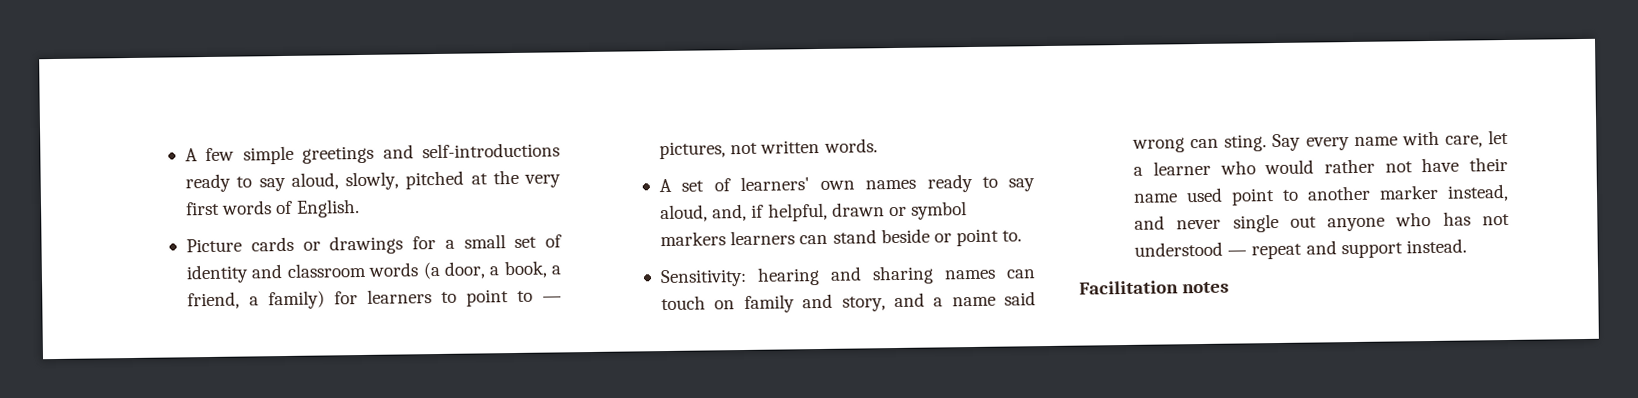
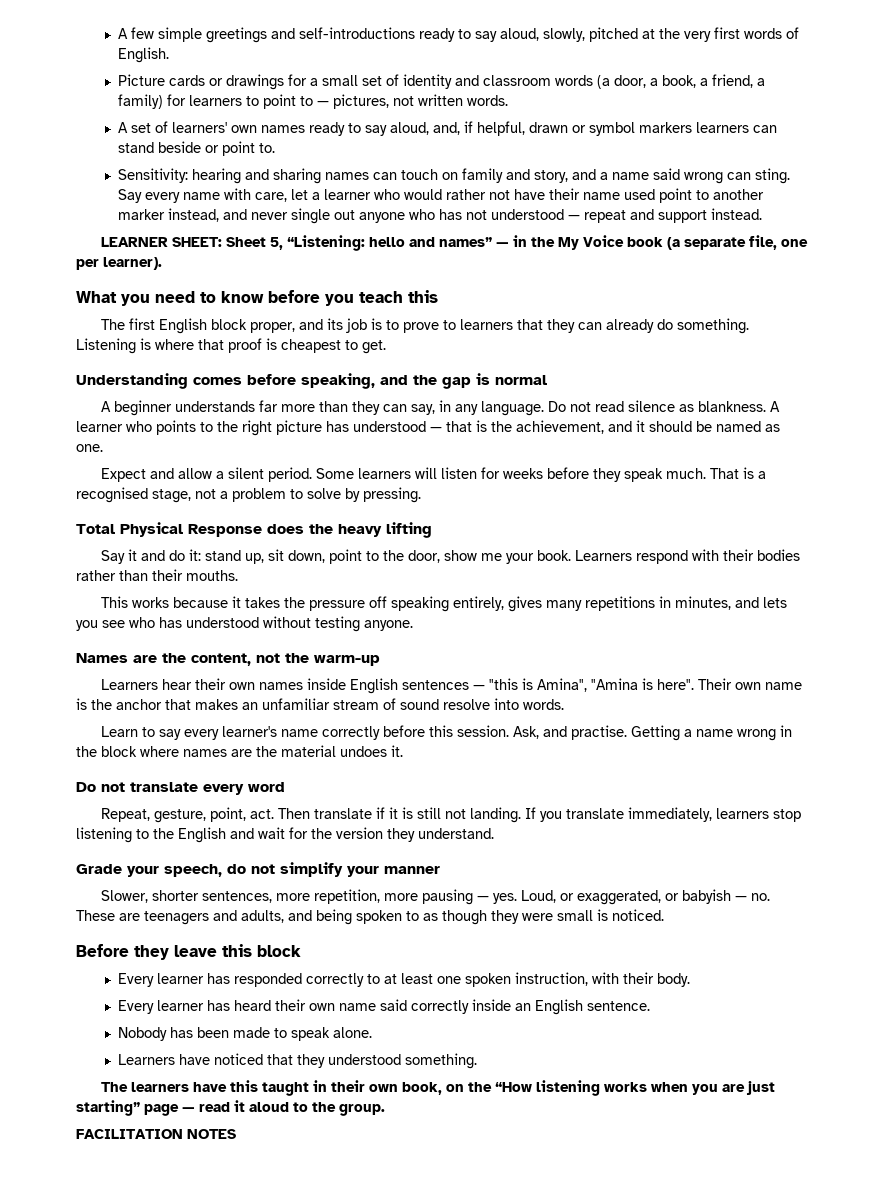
[1079,280,1230,295] Facilitation notes -> [100,235,808,251] [76,257,162,270] [76,290,438,306] [100,318,749,334] [76,338,386,354] [76,373,547,389] [100,400,780,416] [76,420,780,436] [76,444,103,452] [100,467,766,482] [76,487,421,503] [76,522,432,538] [100,549,800,564] [76,569,238,581] [100,596,787,612] [76,616,413,632] [76,653,380,666] [100,678,802,694] [76,698,564,710] [100,725,792,741] [76,745,403,757] [76,782,285,795] [100,807,801,823] [76,827,494,843] [76,862,440,877] [100,889,770,905] [76,909,664,925] [76,944,301,960] [117,972,690,987] [117,999,650,1015] [117,1027,372,1041] [117,1053,477,1069] [100,1080,775,1096] [76,1100,385,1116] [76,1129,236,1139] LEARNER SHEET: Sheet 5, “Listening: hello and names” — in the My Voice book (a separate file, one per learner). // What you need to know before you teach this // The first English block proper, and its job is to prove to learners that they can already do something. Listening is where that proof is cheapest to get. // Understanding comes before speaking, and the gap is normal // A beginner understands far more than they can say, in any language. Do not read silence as blankness. A learner who points to the right picture has understood — that is the achievement, and it should be named as one. // Expect and allow a silent period. Some learners will listen for weeks before they speak much. That is a recognised stage, not a problem to solve by pressing. // Total Physical Response does the heavy lifting // Say it and do it: stand up, sit down, point to the door, show me your book. Learners respond with their bodies rather than their mouths. // This works because it takes the pressure off speaking entirely, gives many repetitions in minutes, and lets you see who has understood without testing anyone. // Names are the content, not the warm-up // Learners hear their own names inside English sentences — "this is Amina", "Amina is here". Their own name is the anchor that makes an unfamiliar stream of sound resolve into words. // Learn to say every learner's name correctly before this session. Ask, and practise. Getting a name wrong in the block where names are the material undoes it. // Do not translate every word // Repeat, gesture, point, act. Then translate if it is still not landing. If you translate immediately, learners stop listening to the English and wait for the version they understand. // Grade your speech, do not simplify your manner // Slower, shorter sentences, more repetition, more pausing — yes. Loud, or exaggerated, or babyish — no. These are teenagers and adults, and being spoken to as though they were small is noticed. // Before they leave this block // Every learner has responded correctly to at least one spoken instruction, with their body. // Every learner has heard their own name said correctly inside an English sentence. // Nobody has been made to speak alone. // Learners have noticed that they understood something. // The learners have this taught in their own book, on the “How listening works when you are just starting” page — read it aloud to the group. // FACILITATION NOTES

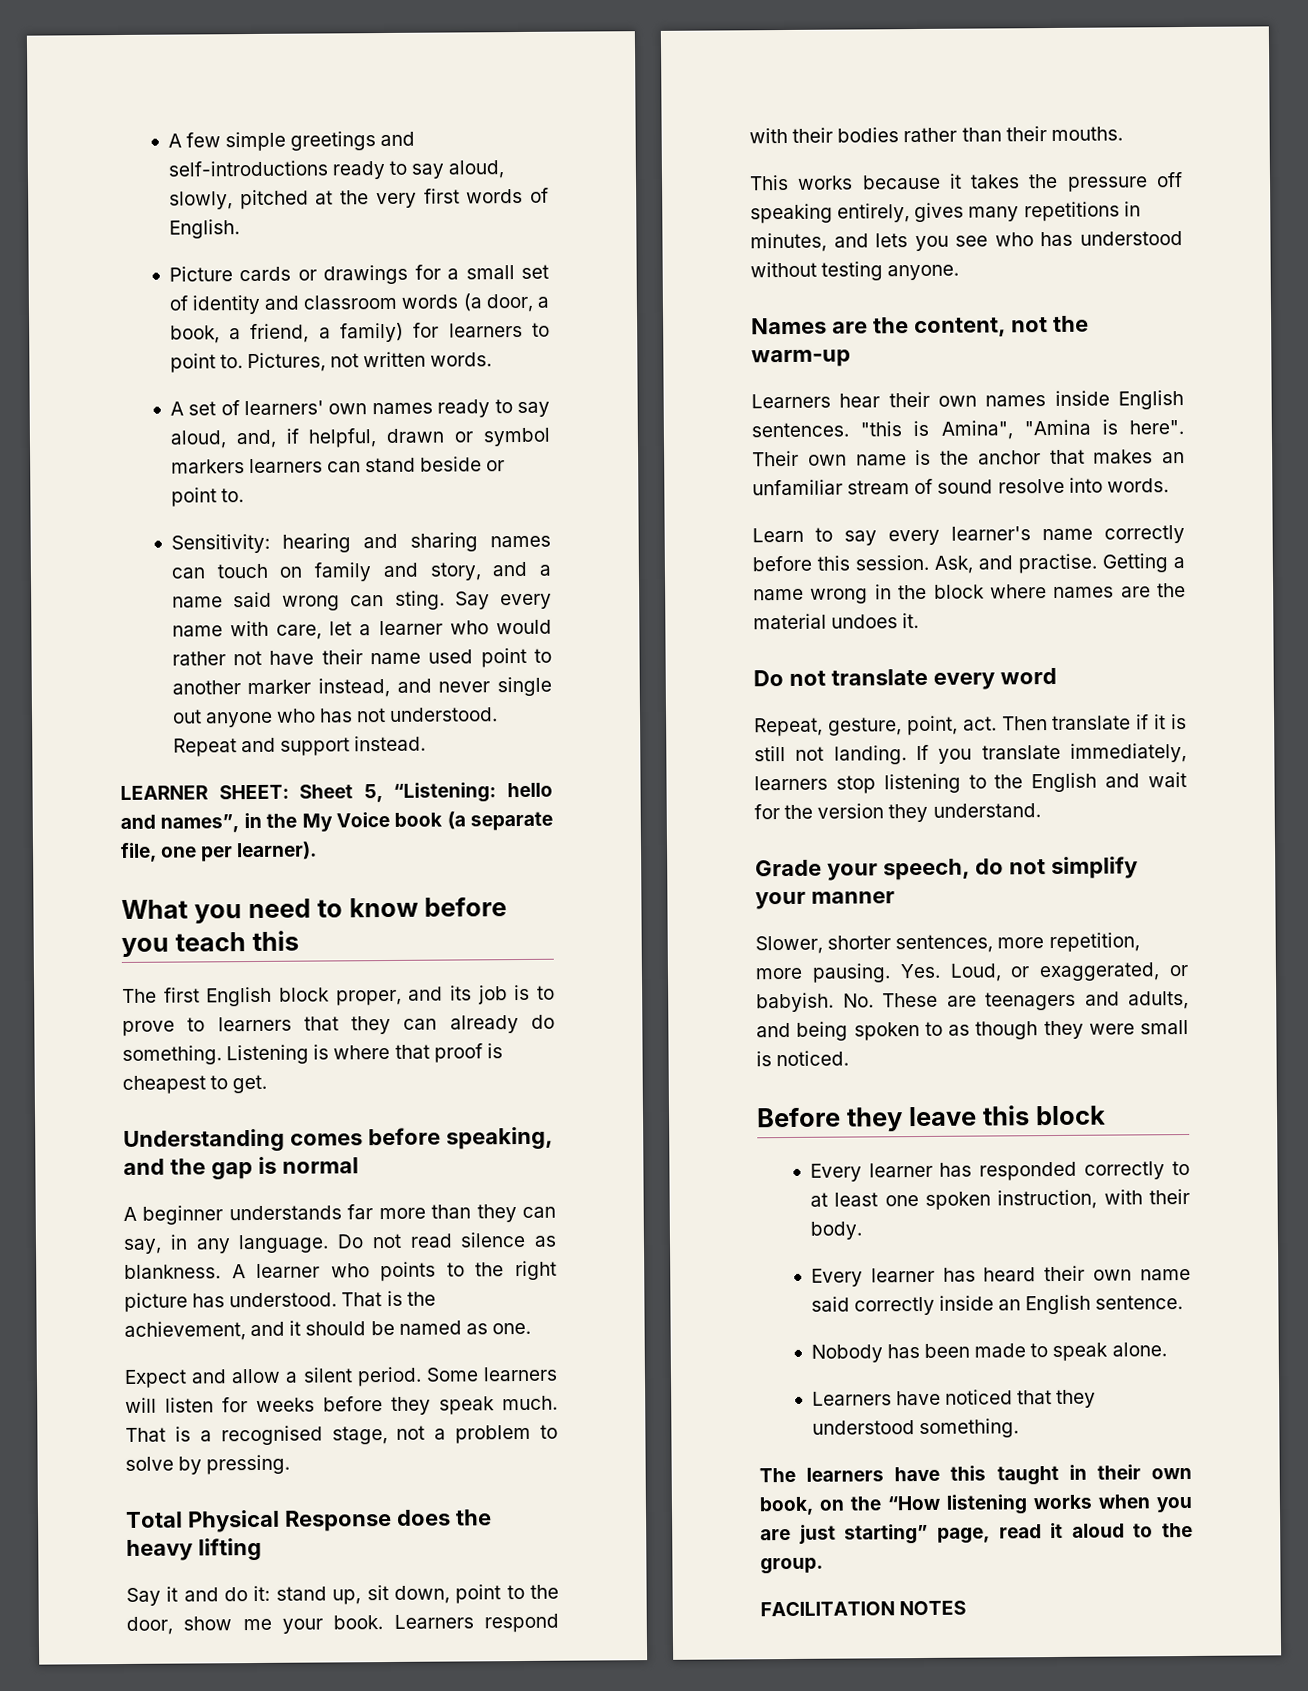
[299,94,389,109] to — pictures, -> [219,352,327,373] to. Pictures,
[490,209,626,223] understood — repeat -> [389,707,499,722] [172,738,237,757] understood. Repeat
[438,237,509,247] names” — -> [160,814,240,833] names”,
[353,421,472,432] understood — that -> [229,1292,383,1308] understood. That
[401,680,485,690] sentences — -> [751,422,849,438] sentences.
[421,889,517,905] pausing — yes. -> [811,963,941,983] pausing. Yes.
[681,889,770,904] babyish — no. -> [756,992,874,1013] babyish. No.
[144,1104,195,1116] page — -> [936,1527,990,1544] page,

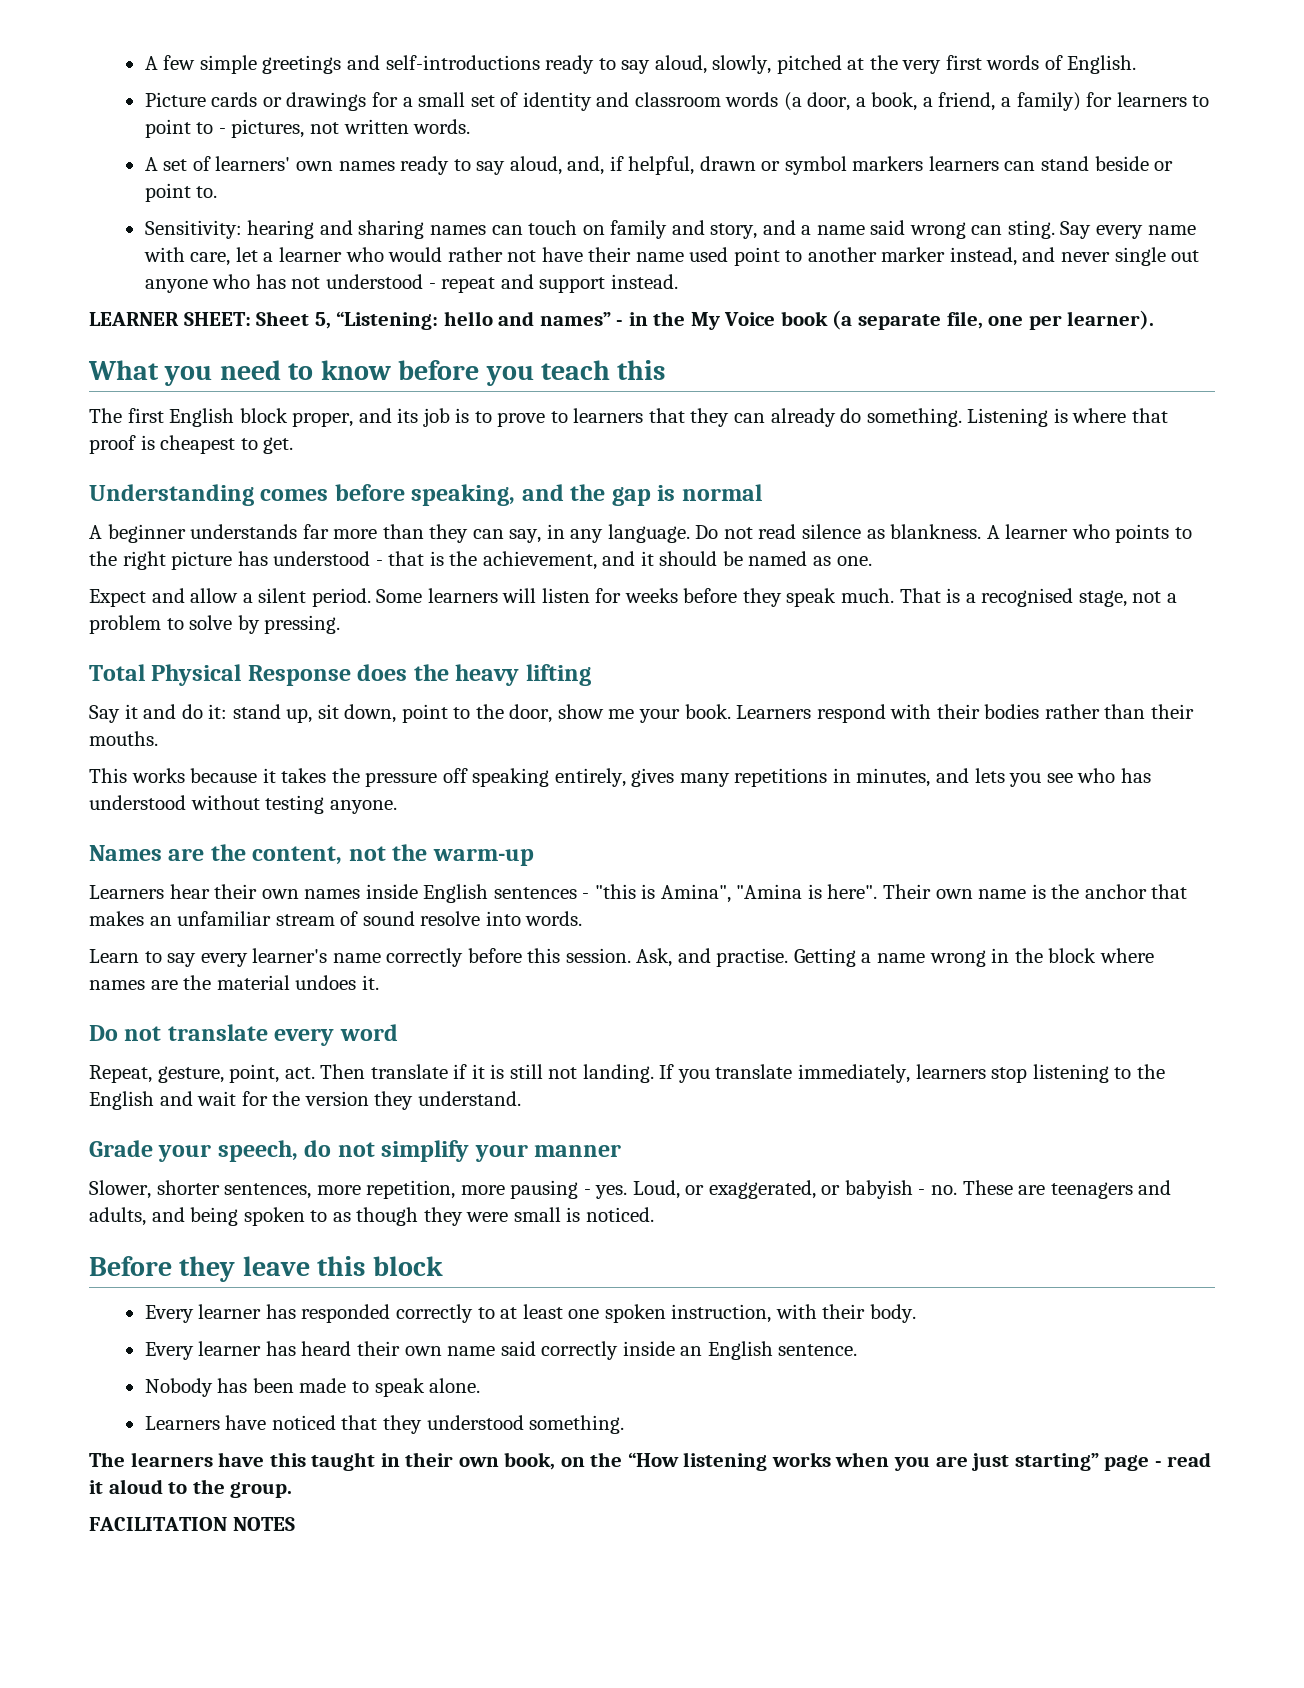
[219,352,327,373] to. Pictures, -> [196,119,305,138] to - pictures,
[389,707,499,722] [172,738,237,757] understood. Repeat -> [325,274,496,293] understood - repeat
[160,814,240,833] names”, -> [539,312,624,326] names” -
[229,1292,383,1308] understood. That -> [273,551,425,566] understood - that
[751,422,849,438] sentences. -> [493,887,590,899] sentences -
[811,963,941,983] pausing. Yes. -> [510,1180,628,1199] pausing - yes.
[756,992,874,1013] babyish. No. -> [844,1180,958,1199] babyish - no.
[936,1527,990,1544] page, -> [1104,1455,1162,1471] page -

